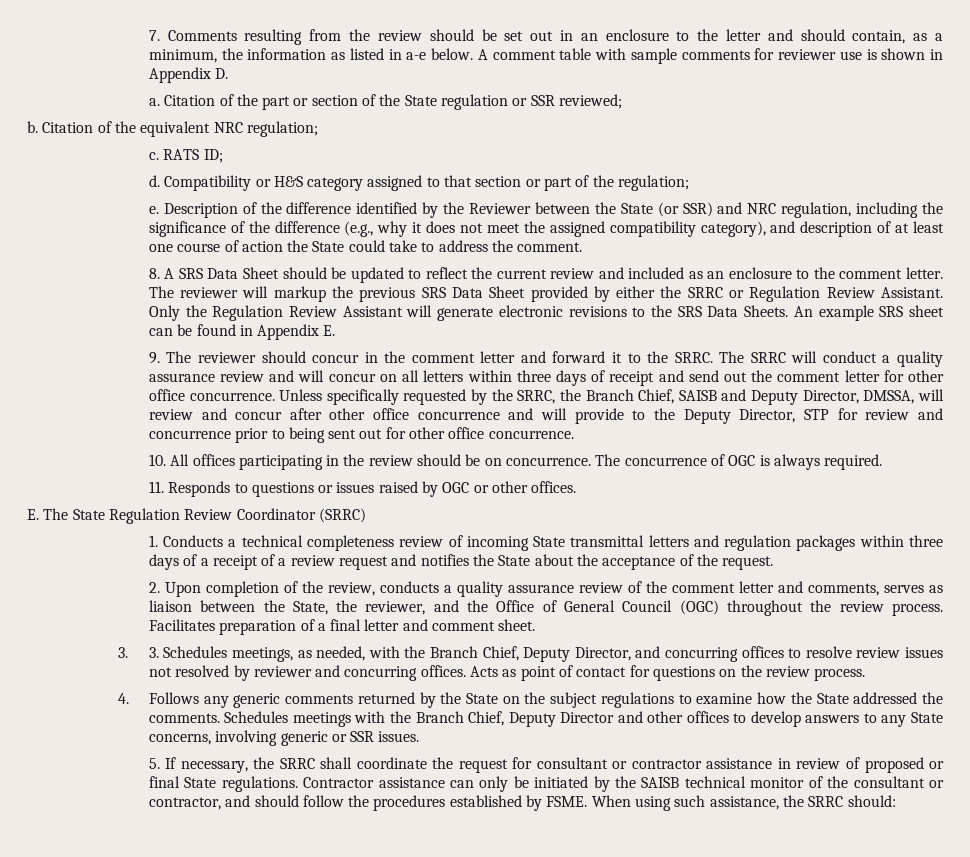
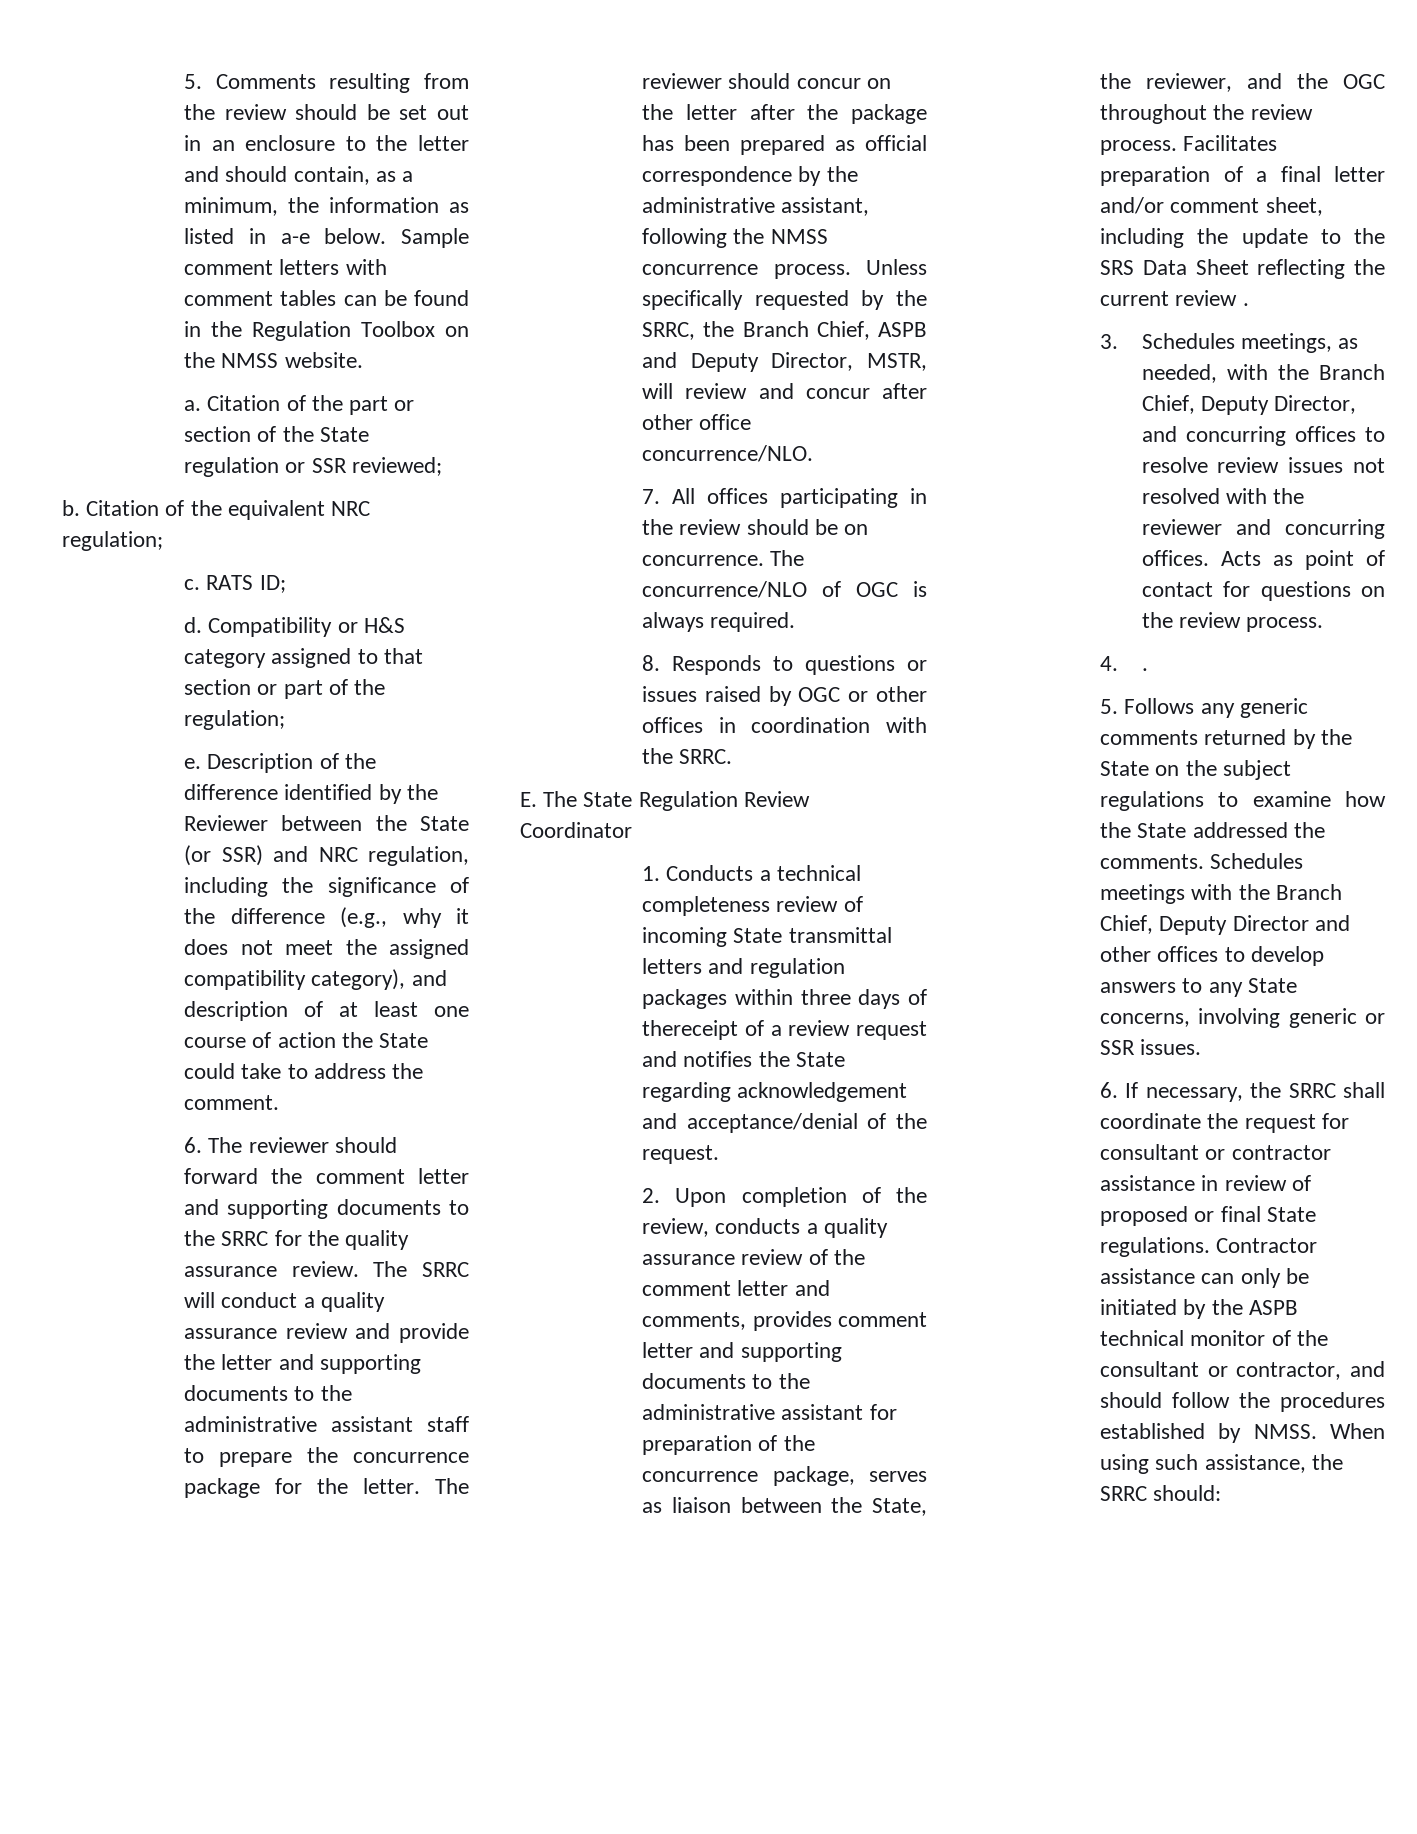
[148,30,160,41] 7. -> [184,74,203,89] 5.
[477,48,944,64] [148,67,229,83] A comment table with sample comments for reviewer use is shown in Appendix D. -> [400,228,469,248] [184,259,387,275] [184,290,469,306] [184,321,469,341] [184,352,363,368] Sample comment letters with comment tables can be found in the Regulation Toolbox on the NMSS website.
[148,267,944,283] [148,286,943,302] [148,305,945,321] [148,324,336,340] [148,351,713,364] 8. A SRS Data Sheet should be updated to reflect the current review and included as an enclosure to the comment letter. The reviewer will markup the previous SRS Data Sheet provided by either the SRRC or Regulation Review Assistant. Only the Regulation Review Assistant will generate electronic revisions to the SRS Data Sheets. An example SRS sheet can be found in Appendix E. // 9. The reviewer should concur in the comment letter and forward it to the SRRC. -> [184,1137,397,1153] [184,1168,469,1184] [184,1199,469,1219] [184,1230,409,1250] [184,1261,359,1277] 6. The reviewer should forward the comment letter and supporting documents to the SRRC for the quality assurance review.
[298,370,945,386] [148,389,275,401] will concur on all letters within three days of receipt and send out the comment letter for other office concurrence. -> [399,1323,469,1343] [184,1354,421,1374] [184,1385,352,1401] [184,1416,469,1432] [184,1447,469,1467] [184,1478,469,1498] [642,73,891,89] [642,104,927,124] [642,135,927,155] [642,166,858,186] [642,197,870,216] [642,228,828,248] [642,264,851,279] provide the letter and supporting documents to the administrative assistant staff to prepare the concurrence package for the letter. The reviewer should concur on the letter after the package has been prepared as official correspondence by the administrative assistant, following the NMSS concurrence process.
[678,390,717,401] SAISB -> [877,322,927,337] ASPB
[863,390,915,404] DMSSA, -> [867,353,927,371] MSTR,
[417,408,943,424] [148,427,574,443] [148,454,166,466] concurrence and will provide to the Deputy Director, STP for review and concurrence prior to being sent out for other office concurrence. // 10. -> [642,445,814,462] [642,489,661,504] concurrence/NLO. // 7.
[624,457,707,466] concurrence -> [642,581,808,598] concurrence/NLO
[148,481,164,493] 11. -> [642,655,661,671] 8.
[531,481,577,493] offices. -> [642,717,927,733] [642,748,733,764] offices in coordination with the SRRC.
[318,508,366,523] (SRRC) -> (632, 830) none
[200,555,258,570] a receipt -> [642,1020,739,1040] thereceipt
[534,554,676,570] about the acceptance -> [642,1082,908,1102] [642,1113,858,1133] regarding acknowledgement and acceptance/denial
(879, 589) none -> [752,1311,927,1331] [642,1342,842,1362] [642,1373,810,1389] [642,1404,897,1420] [642,1435,815,1455] [642,1466,855,1486] provides comment letter and supporting documents to the administrative assistant for preparation of the concurrence package,
[496,600,719,615] Office of General Council (OGC) -> [1343,74,1385,89] OGC
[402,619,536,631] [118,647,159,658] and comment sheet. // 3. 3. -> [1100,197,1323,216] [1100,228,1385,248] [1100,259,1385,279] [1100,290,1249,306] [1100,334,1119,349] and/or comment sheet, including the update to the SRS Data Sheet reflecting the current review . // 3.
[233,665,250,681] by -> [1225,488,1305,504] with the
(130, 698) none -> [1141,668,1148,671] [1100,699,1119,714] . // 5.
[148,758,160,769] 5. -> [1100,1082,1119,1098] 6.
[641,777,680,788] SAISB -> [1248,1300,1298,1315] ASPB
[546,796,588,807] FSME. -> [1253,1424,1317,1439] NMSS.

